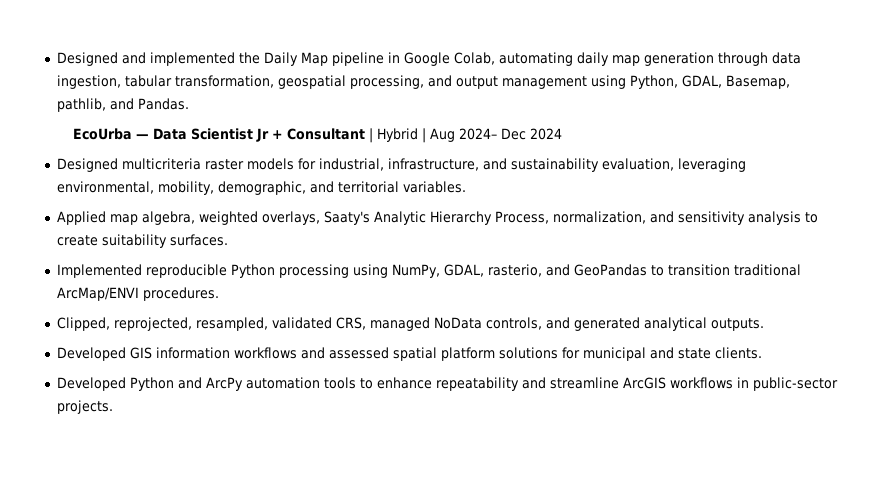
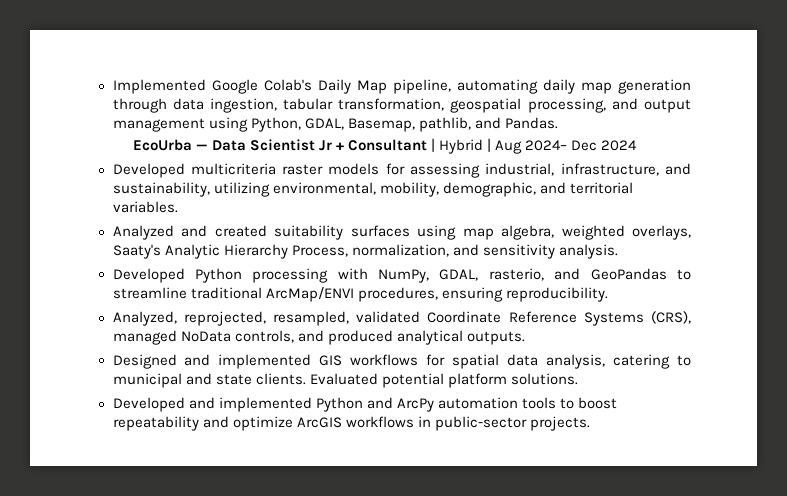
[56,52,495,66] Designed and implemented the Daily Map pipeline in Google Colab, -> [112,79,451,94] Implemented Google Colab's Daily Map pipeline,
[56,158,118,172] Designed -> [112,163,185,178] Developed
(316, 164) none -> [410,163,481,178] assessing
[510,158,746,172] sustainability evaluation, leveraging -> [112,182,270,197] sustainability, utilizing
[56,211,106,225] Applied -> [112,225,456,240] Analyzed and created suitability surfaces using
[747,211,818,225] [56,234,228,248] [56,264,227,278] analysis to create suitability surfaces. // Implemented reproducible -> [558,244,618,259] [112,268,185,283] analysis. // Developed
[352,264,388,278] using -> [337,268,368,280] with
[667,264,730,276] transition -> [112,287,187,299] streamline
[142,287,219,301] [56,317,366,331] procedures. // Clipped, reprojected, resampled, validated CRS, -> [357,287,608,302] [112,311,691,326] procedures, ensuring reproducibility. // Analyzed, reprojected, resampled, validated Coordinate Reference Systems (CRS),
[573,317,640,331] generated -> [327,330,393,345] produced
[56,347,580,361] Developed GIS information workflows and assessed spatial platform solutions for -> [112,354,691,369] Designed and implemented GIS workflows for spatial data analysis, catering to
[56,377,126,391] // Developed -> [309,373,578,388] [112,397,312,412] Evaluated potential platform solutions. // Developed and implemented
[376,377,432,389] enhance -> [577,397,617,409] boost
[549,377,619,389] streamline -> [232,416,293,431] optimize

